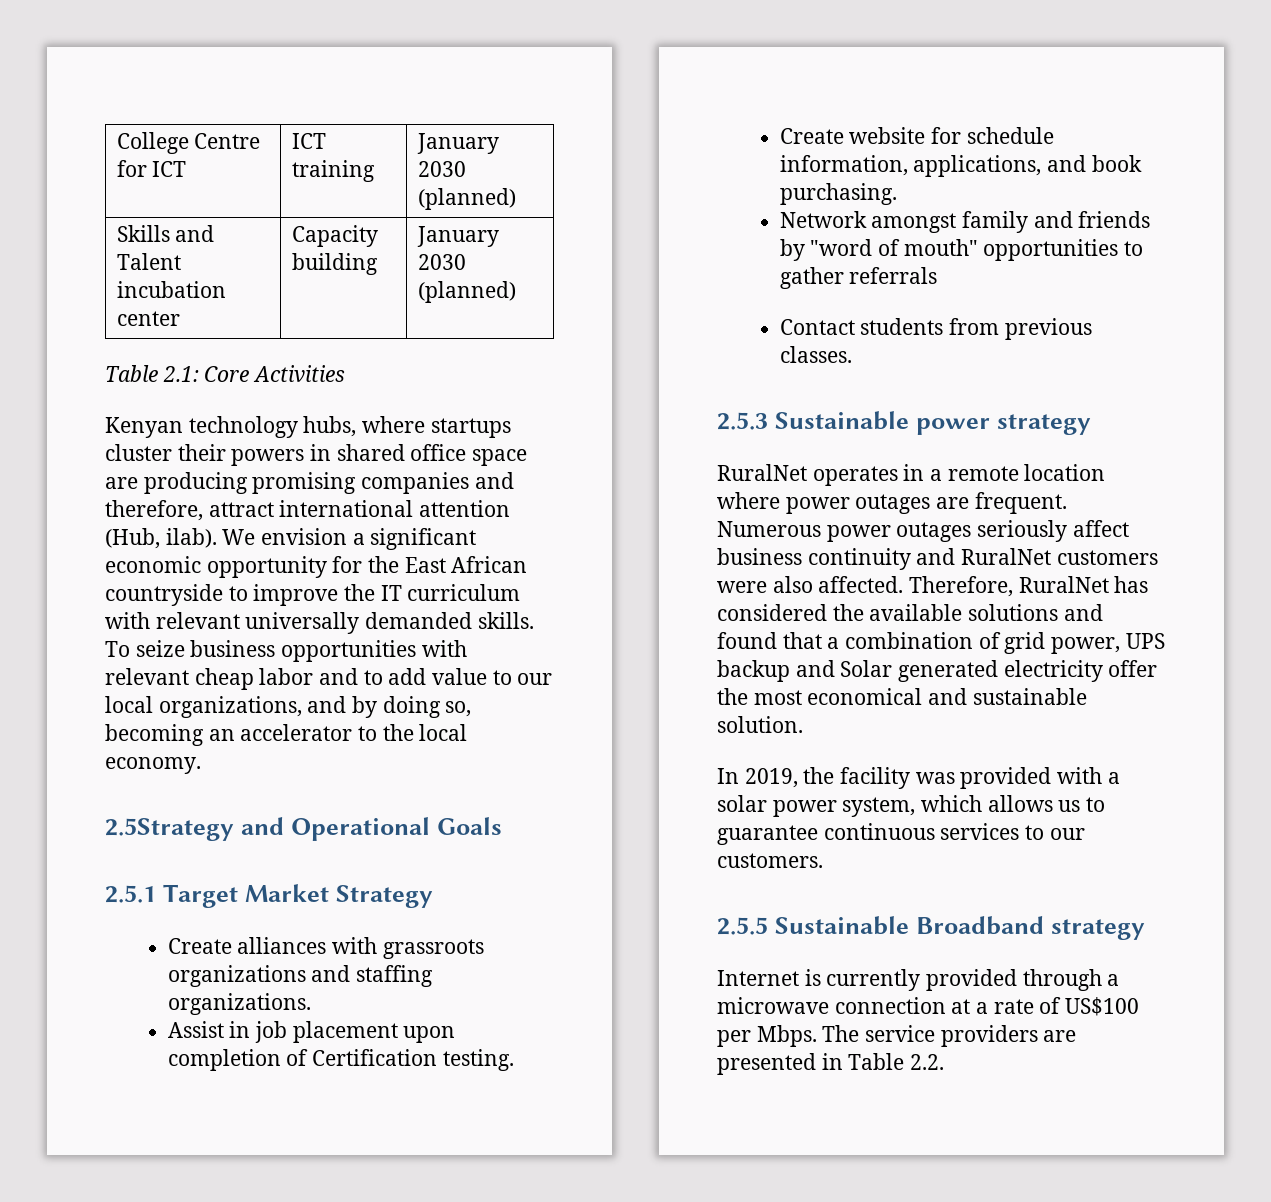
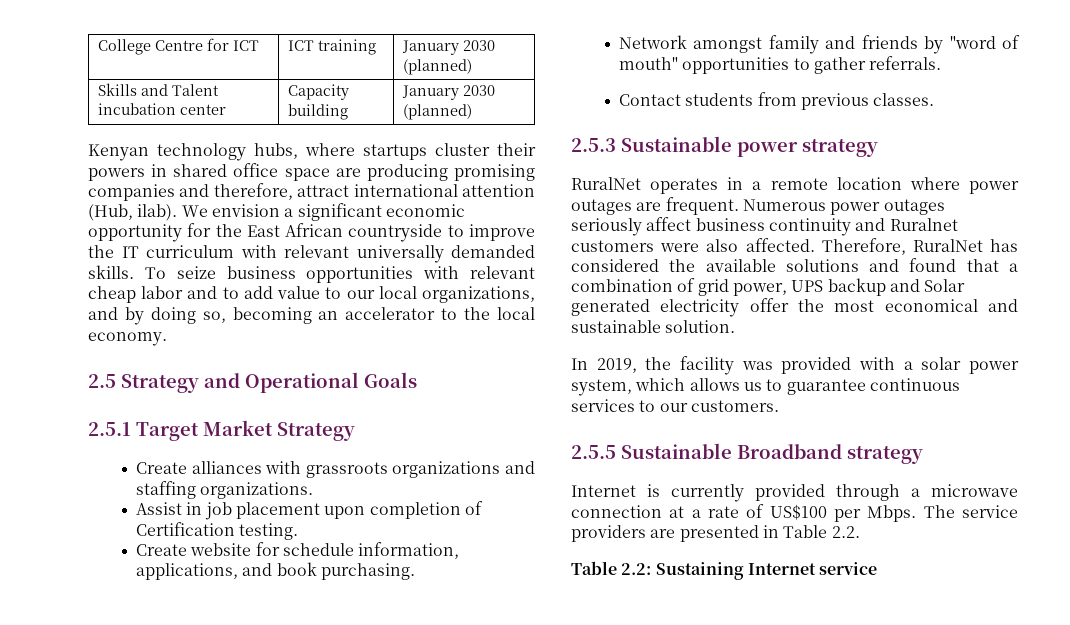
[105,365,346,382] // Table 2.1: Core Activities -> (472, 112) none
[105,818,234,841] 2.5Strategy -> [88,374,199,393] 2.5 Strategy
[849,267,938,284] referrals -> [869,56,942,70] referrals.
[961,548,1052,565] RuralNet -> [889,218,958,231] Ruralnet
(945, 1062) none -> [571,561,878,580] // Table 2.2: Sustaining Internet service

